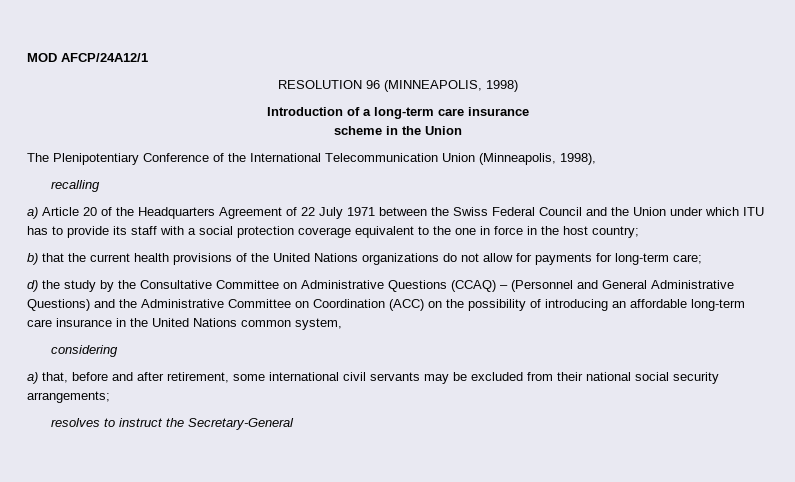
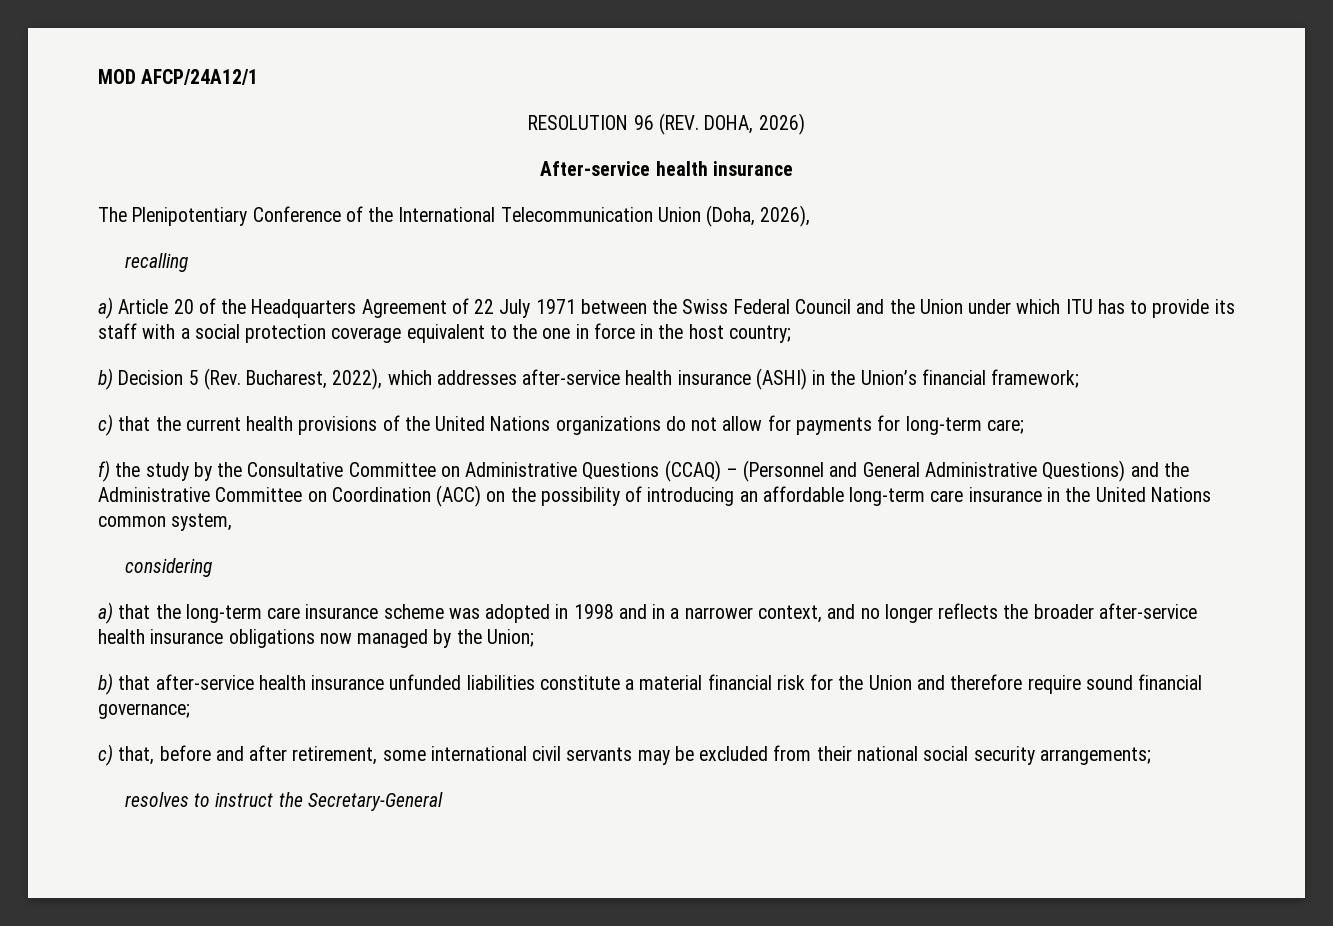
[383,80,518,92] [266,107,529,119] [333,126,462,135] (MINNEAPOLIS, 1998) // Introduction of a long-term care insurance // scheme in the Union -> [659,113,805,135] [540,161,793,176] (REV. DOHA, 2026) // After-service health insurance
[479,153,596,165] (Minneapolis, 1998), -> [706,205,811,227] (Doha, 2026),
(38, 259) none -> [118,368,1080,390] [98,414,113,436] Decision 5 (Rev. Bucharest, 2022), which addresses after-service health insurance (ASHI) in the Union’s financial framework; // c)
[27,280,38,292] d) -> [98,460,110,482] f)
(38, 378) none -> [118,603,1197,623] [98,629,534,648] [98,673,1203,695] [98,703,190,719] [98,744,113,766] that the long-term care insurance scheme was adopted in 1998 and in a narrower context, and no longer reflects the broader after-service health insurance obligations now managed by the Union; // b) that after-service health insurance unfunded liabilities constitute a material financial risk for the Union and therefore require sound financial governance; // c)

